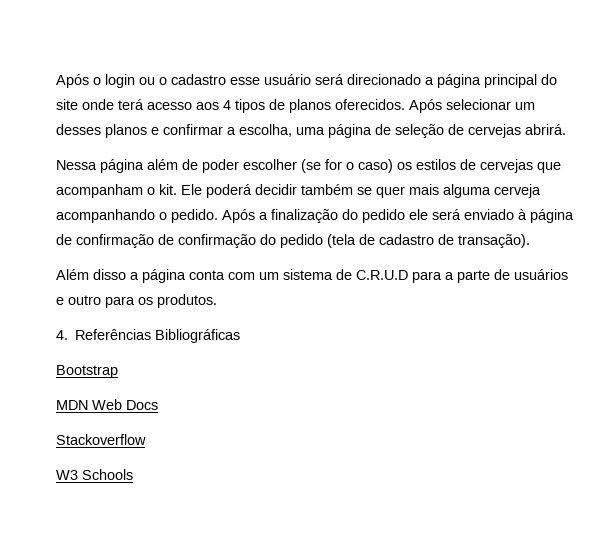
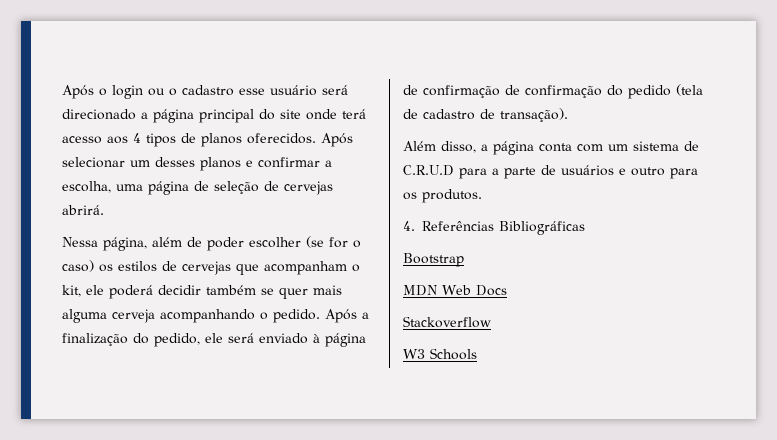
[100,159,144,173] página -> [103,237,147,251] página,
[159,184,202,195] kit. Ele -> [62,285,104,297] kit, ele
[362,209,405,223] pedido -> [154,333,200,347] pedido,
[93,269,126,280] disso -> [441,141,476,153] disso,

